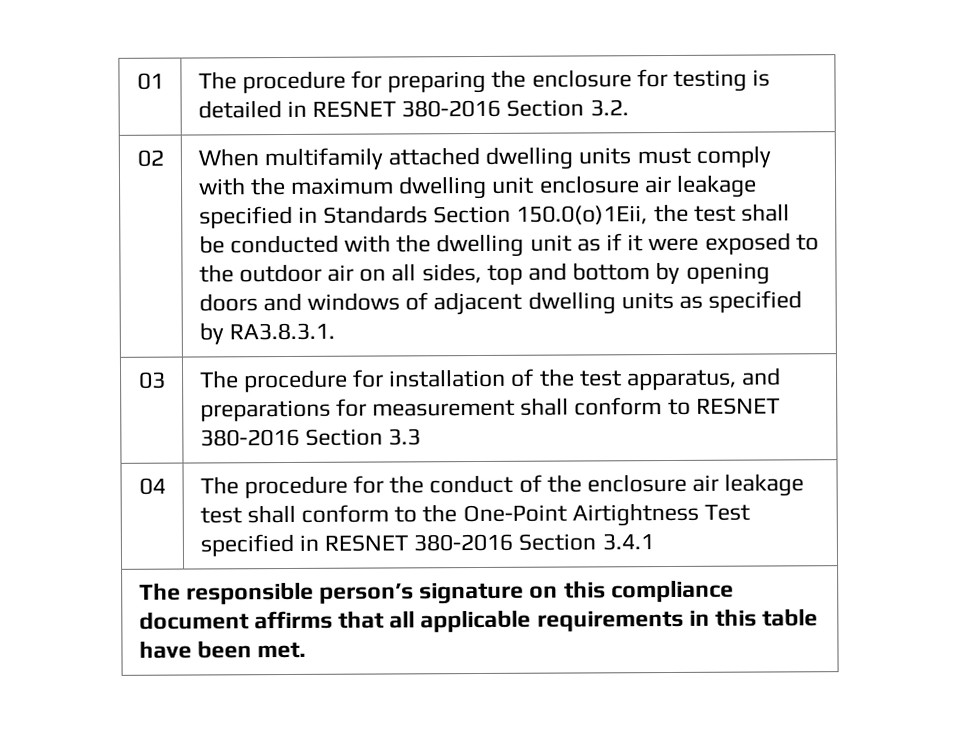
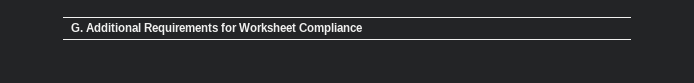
[136,72,164,90] [197,69,771,94] [197,99,629,119] [136,149,164,167] [197,145,771,171] [197,174,758,200] [198,203,791,229] [198,232,819,258] [198,261,770,285] [198,290,803,316] [198,322,335,345] [138,371,166,389] [199,367,782,393] [199,397,780,422] [199,428,421,447] [138,477,166,495] [199,473,805,499] [199,502,751,527] [199,533,654,557] [138,579,734,605] [138,608,819,633] [138,640,306,659] 01 | The procedure for preparing the enclosure for testing is detailed in RESNET 380-2016 Section 3.2. // 02 | When multifamily attached dwelling units must comply with the maximum dwelling unit enclosure air leakage specified in Standards Section 150.0(o)1Eii, the test shall be conducted with the dwelling unit as if it were exposed to the outdoor air on all sides, top and bottom by opening doors and windows of adjacent dwelling units as specified by RA3.8.3.1. // 03 | The procedure for installation of the test apparatus, and preparations for measurement shall conform to RESNET 380-2016 Section 3.3 // 04 | The procedure for the conduct of the enclosure air leakage test shall conform to the One-Point Airtightness Test specified in RESNET 380-2016 Section 3.4.1 // The responsible person’s signature on this compliance document affirms that all applicable requirements in this table have been met. -> [70,23,363,35] G. Additional Requirements for Worksheet Compliance

